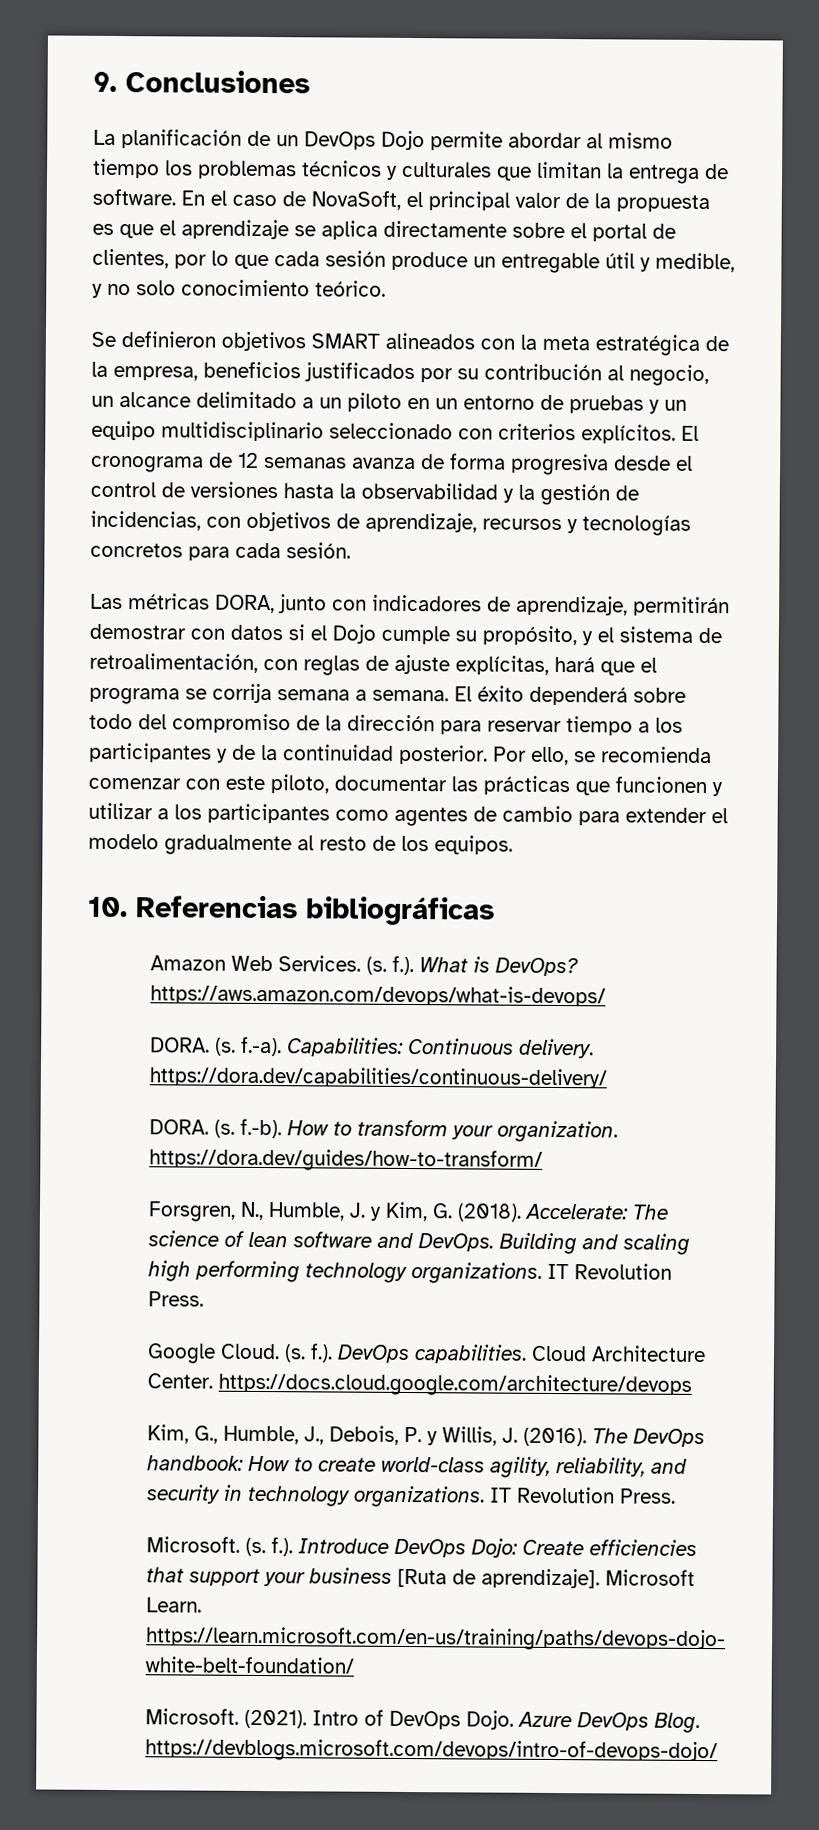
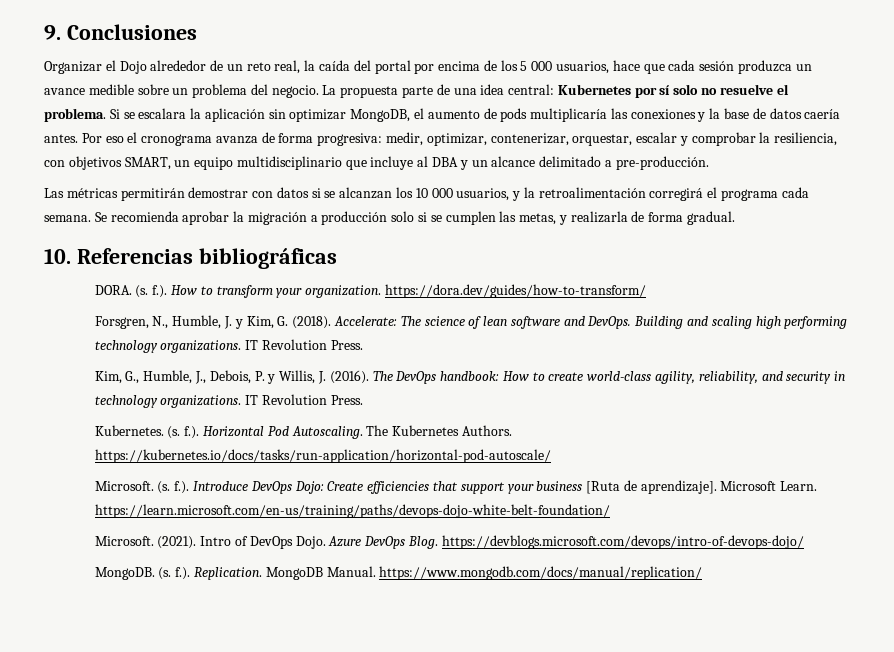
[93,129,673,151] [93,158,729,184] [92,188,710,213] [92,219,676,242] [92,248,735,274] [92,279,386,298] [91,331,729,356] [91,361,709,387] [91,391,687,414] [91,420,699,444] [91,452,693,476] [90,481,639,506] [90,510,691,536] [90,542,351,561] [90,593,628,616] La planificación de un DevOps Dojo permite abordar al mismo tiempo los problemas técnicos y culturales que limitan la entrega de software. En el caso de NovaSoft, el principal valor de la propuesta es que el aprendizaje se aplica directamente sobre el portal de clientes, por lo que cada sesión produce un entregable útil y medible, y no solo conocimiento teórico. // Se definieron objetivos SMART alineados con la meta estratégica de la empresa, beneficios justificados por su contribución al negocio, un alcance delimitado a un piloto en un entorno de pruebas y un equipo multidisciplinario seleccionado con criterios explícitos. El cronograma de 12 semanas avanza de forma progresiva desde el control de versiones hasta la observabilidad y la gestión de incidencias, con objetivos de aprendizaje, recursos y tecnologías concretos para cada sesión. // Las métricas DORA, junto con indicadores de aprendizaje, -> [44,60,812,74] [44,84,789,98] [44,108,841,122] [44,132,838,146] [44,156,709,170] [44,188,118,198] Organizar el Dojo alrededor de un reto real, la caída del portal por encima de los 5 000 usuarios, hace que cada sesión produzca un avance medible sobre un problema del negocio. La propuesta parte de una idea central: Kubernetes por sí solo no resuelve el problema. Si se escalara la aplicación sin optimizar MongoDB, el aumento de pods multiplicaría las conexiones y la base de datos caería antes. Por eso el cronograma avanza de forma progresiva: medir, optimizar, contenerizar, orquestar, escalar y comprobar la resiliencia, con objetivos SMART, un equipo multidisciplinario que incluye al DBA y un alcance delimitado a pre-producción. // Las métricas
[310,624,722,646] [89,652,657,676] [89,683,686,706] [89,713,683,736] [89,742,712,766] [88,774,723,797] [88,802,728,827] [88,833,513,856] [87,895,495,926] [150,955,579,977] [150,984,607,1007] [150,1036,595,1059] [149,1066,608,1089] [149,1118,283,1139] el Dojo cumple su propósito, y el sistema de retroalimentación, con reglas de ajuste explícitas, hará que el programa se corrija semana a semana. El éxito dependerá sobre todo del compromiso de la dirección para reservar tiempo a los participantes y de la continuidad posterior. Por ello, se recomienda comenzar con este piloto, documentar las prácticas que funcionen y utilizar a los participantes como agentes de cambio para extender el modelo gradualmente al resto de los equipos. // 10. Referencias bibliográficas // Amazon Web Services. (s. f.). What is DevOps? https://aws.amazon.com/devops/what-is-devops/ // DORA. (s. f.-a). Capabilities: Continuous delivery. https://dora.dev/capabilities/continuous-delivery/ // DORA. (s. f.-b). -> [324,187,809,201] [44,211,736,225] [44,248,337,269] [94,285,168,298] se alcanzan los 10 000 usuarios, y la retroalimentación corregirá el programa cada semana. Se recomienda aprobar la migración a producción solo si se cumplen las metas, y realizarla de forma gradual. // 10. Referencias bibliográficas // DORA. (s. f.).
[147,1343,707,1364] [147,1372,693,1397] // Google Cloud. (s. f.). DevOps capabilities. Cloud Architecture Center. https://docs.cloud.google.com/architecture/devops -> (363, 345) none
(677, 1496) none -> [94,425,512,439] [94,449,551,463] // Kubernetes. (s. f.). Horizontal Pod Autoscaling. The Kubernetes Authors. https://kubernetes.io/docs/tasks/run-application/horizontal-pod-autoscale/
(719, 1751) none -> [94,566,703,580] // MongoDB. (s. f.). Replication. MongoDB Manual. https://www.mongodb.com/docs/manual/replication/

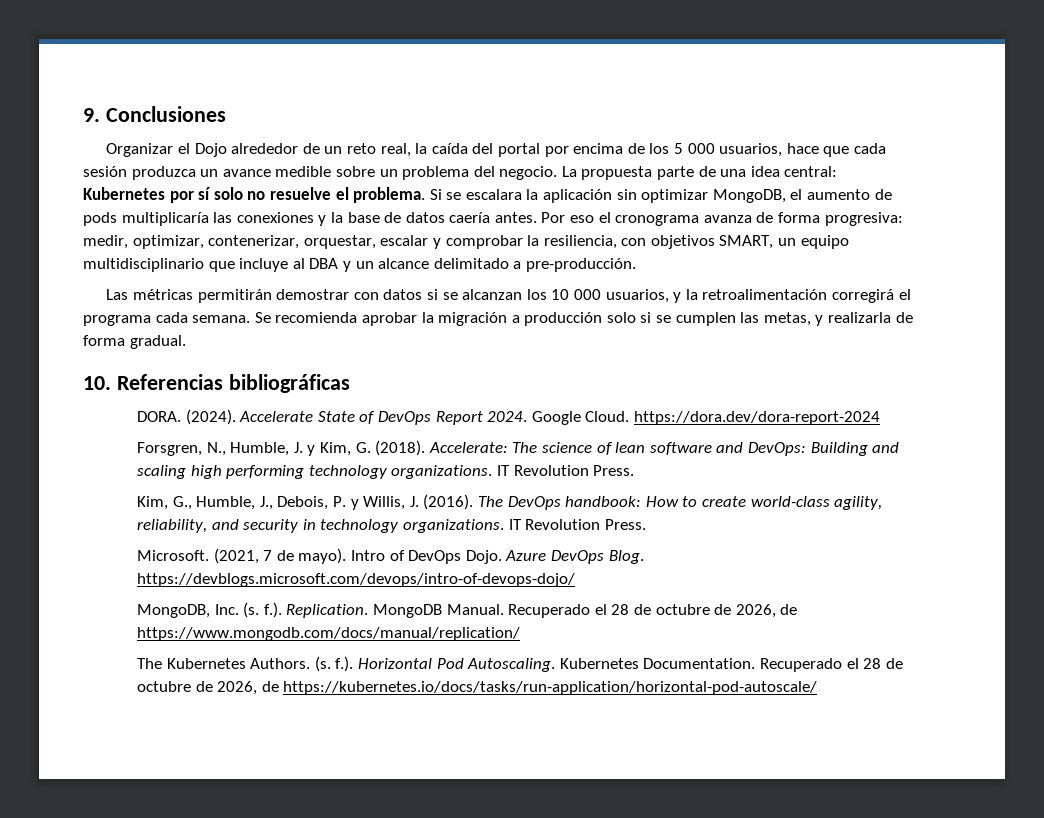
[135,284,646,298] (s. f.). How to transform your organization. https://dora.dev/guides/how-to-transform/ -> [185,409,880,425] (2024). Accelerate State of DevOps Report 2024. Google Cloud. https://dora.dev/dora-report-2024
[587,316,632,329] DevOps. -> [747,442,806,456] DevOps:
[94,425,512,439] [94,449,551,463] [94,480,818,494] [94,504,610,518] [94,536,197,549] Kubernetes. (s. f.). Horizontal Pod Autoscaling. The Kubernetes Authors. https://kubernetes.io/docs/tasks/run-application/horizontal-pod-autoscale/ // Microsoft. (s. f.). Introduce DevOps Dojo: Create efficiencies that support your business [Ruta de aprendizaje]. Microsoft Learn. https://learn.microsoft.com/en-us/training/paths/devops-dojo-white-belt-foundation/ // Microsoft. (2021). -> [137,548,347,564] Microsoft. (2021, 7 de mayo).
[94,567,155,580] MongoDB. -> [137,604,239,618] MongoDB, Inc.
[379,566,703,580] https://www.mongodb.com/docs/manual/replication/ -> [508,604,798,618] [137,627,521,641] [137,656,903,672] [137,681,818,695] Recuperado el 28 de octubre de 2026, de https://www.mongodb.com/docs/manual/replication/ // The Kubernetes Authors. (s. f.). Horizontal Pod Autoscaling. Kubernetes Documentation. Recuperado el 28 de octubre de 2026, de https://kubernetes.io/docs/tasks/run-application/horizontal-pod-autoscale/

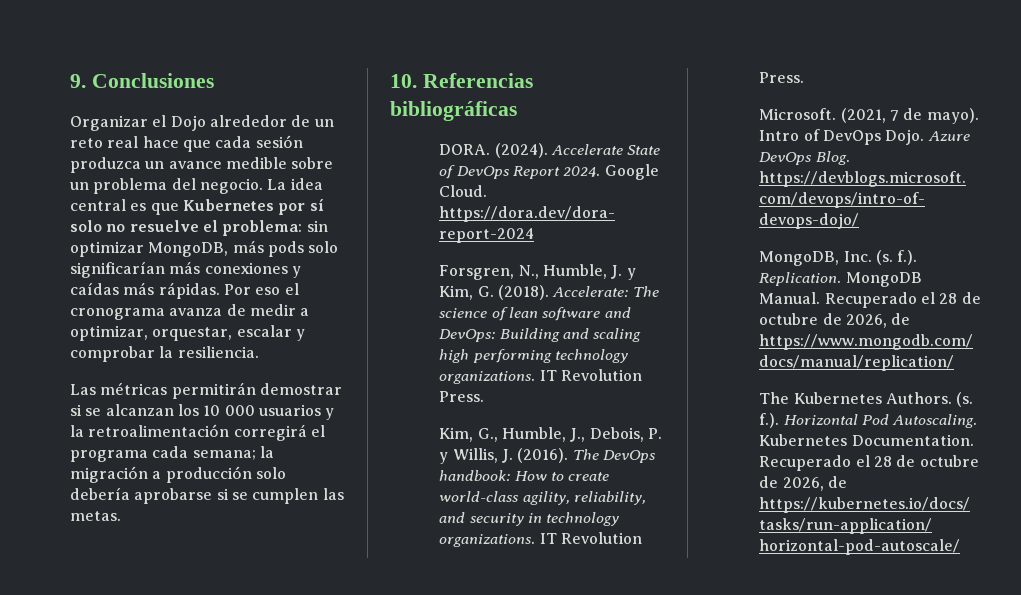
[380,143,783,157] real, la caída del portal por encima de los 5 000 usuarios, -> [107,136,139,148] real
[581,166,838,180] propuesta parte de una idea central: -> [290,178,323,190] [70,199,179,215] idea central es que
[353,187,892,203] [83,212,537,226] problema. Si se escalara la aplicación sin optimizar MongoDB, el aumento de pods multiplicaría las conexiones y la base de datos caería antes. -> [222,220,328,236] [70,240,339,257] [70,261,301,278] [70,282,220,299] problema: sin optimizar MongoDB, más pods solo significarían más conexiones y caídas más rápidas.
[778,212,903,226] [83,235,300,249] forma progresiva: medir, optimizar, contenerizar, -> [249,304,310,316] [70,325,148,341] medir a optimizar,
[543,235,849,249] [83,258,636,272] resiliencia, con objetivos SMART, un equipo multidisciplinario que incluye al DBA y un alcance delimitado a pre-producción. -> [177,346,259,358] resiliencia.
[353,289,423,300] con datos -> (342, 389) none
[605,289,669,303] usuarios, -> [258,404,321,416] usuarios
[192,312,417,326] semana. Se recomienda aprobar -> [192,450,256,460] semana;
(636, 317) none -> [70,487,213,504] debería aprobarse
[763,312,913,326] [83,335,186,349] metas, y realizarla de forma gradual. -> [70,511,121,521] metas.

